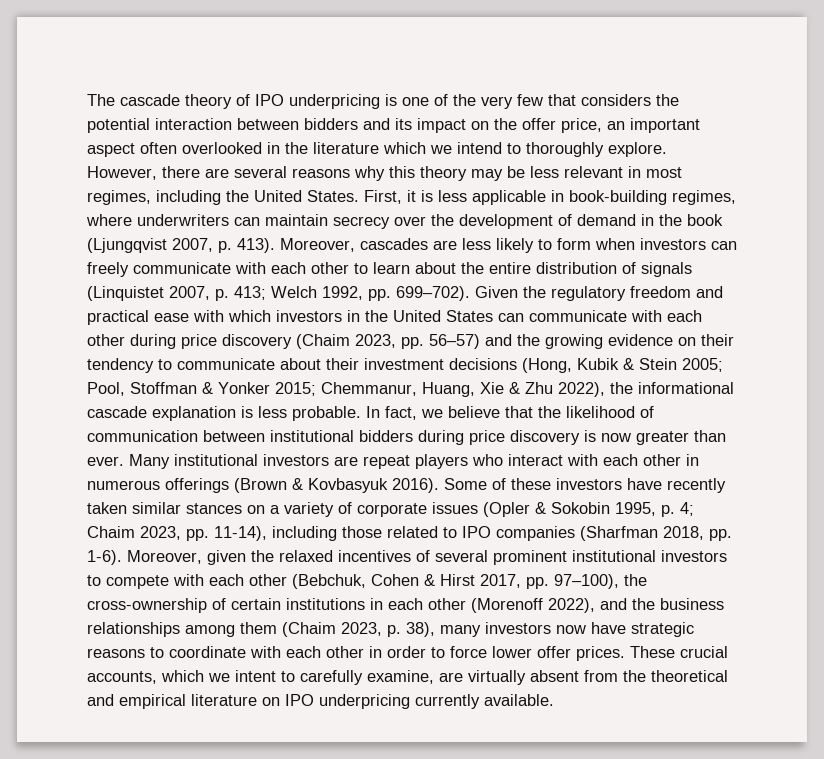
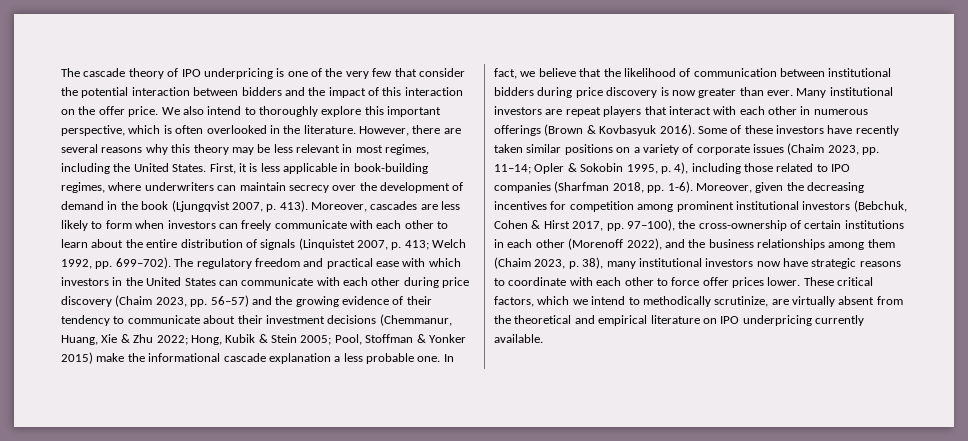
[581,94,651,106] considers -> [418,68,465,77] consider
[395,118,700,133] [87,142,667,157] its impact on the offer price, an important aspect often overlooked in the literature which we intend to thoroughly explore. -> [308,87,463,98] [61,106,442,117] [61,125,356,136] the impact of this interaction on the offer price. We also intend to thoroughly explore this important perspective, which is often overlooked in the literature.
[475,286,546,298] Given the -> [174,258,194,267] The
[678,337,696,346] on -> [392,296,404,305] of
[522,358,572,373] (Hong, -> [379,314,452,326] [61,334,222,345] (Chemmanur, Huang, Xie & Zhu 2022; Hong,
[275,382,734,397] [87,406,361,421] 2015; Chemmanur, Huang, Xie & Zhu 2022), the informational cascade explanation is less probable. -> [61,352,441,364] 2015) make the informational cascade explanation a less probable one.
[472,454,503,466] who -> [644,106,667,115] that
[186,503,242,514] stances -> [564,144,613,155] positions
[483,502,694,517] [87,526,267,541] (Opler & Sokobin 1995, p. 4; Chaim 2023, pp. 11-14), -> [787,143,880,155] [494,162,689,174] (Chaim 2023, pp. 11–14; Opler & Sokobin 1995, p. 4),
[279,550,727,565] [87,574,287,589] relaxed incentives of several prominent institutional investors to compete with each other -> [807,182,864,193] [494,201,851,212] decreasing incentives for competition among prominent institutional investors
(481, 631) none -> [638,258,702,267] institutional
[369,646,728,661] [87,670,434,685] in order to force lower offer prices. These crucial accounts, which we intent to carefully examine, -> [656,277,874,288] [494,296,769,307] to force offer prices lower. These critical factors, which we intend to methodically scrutinize,

